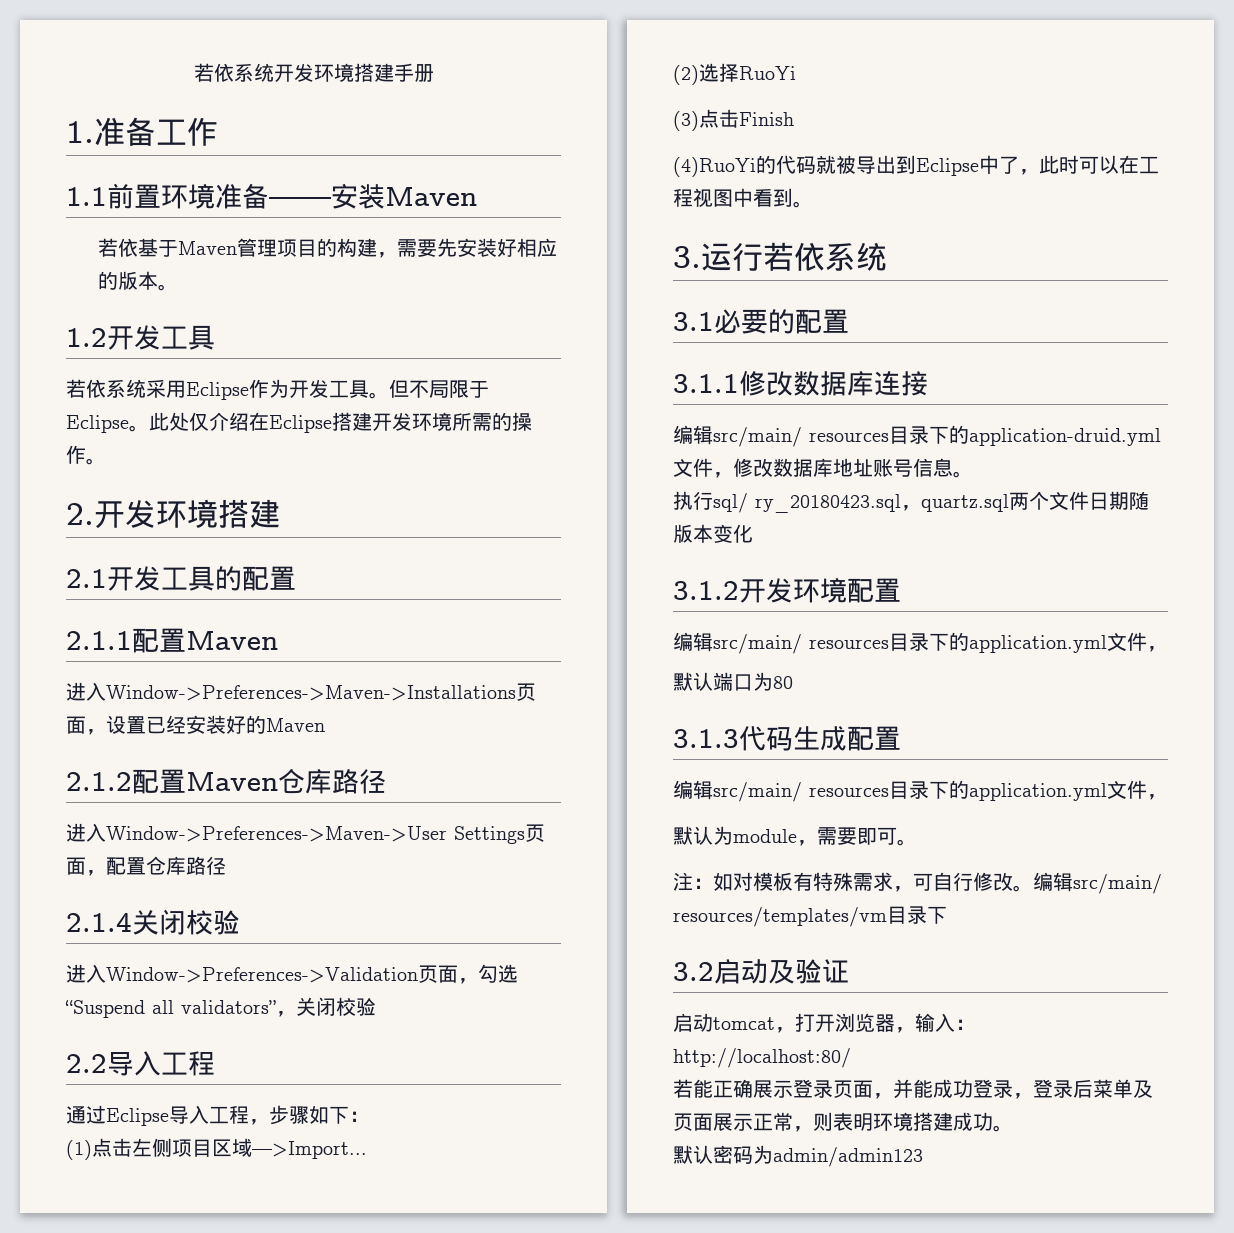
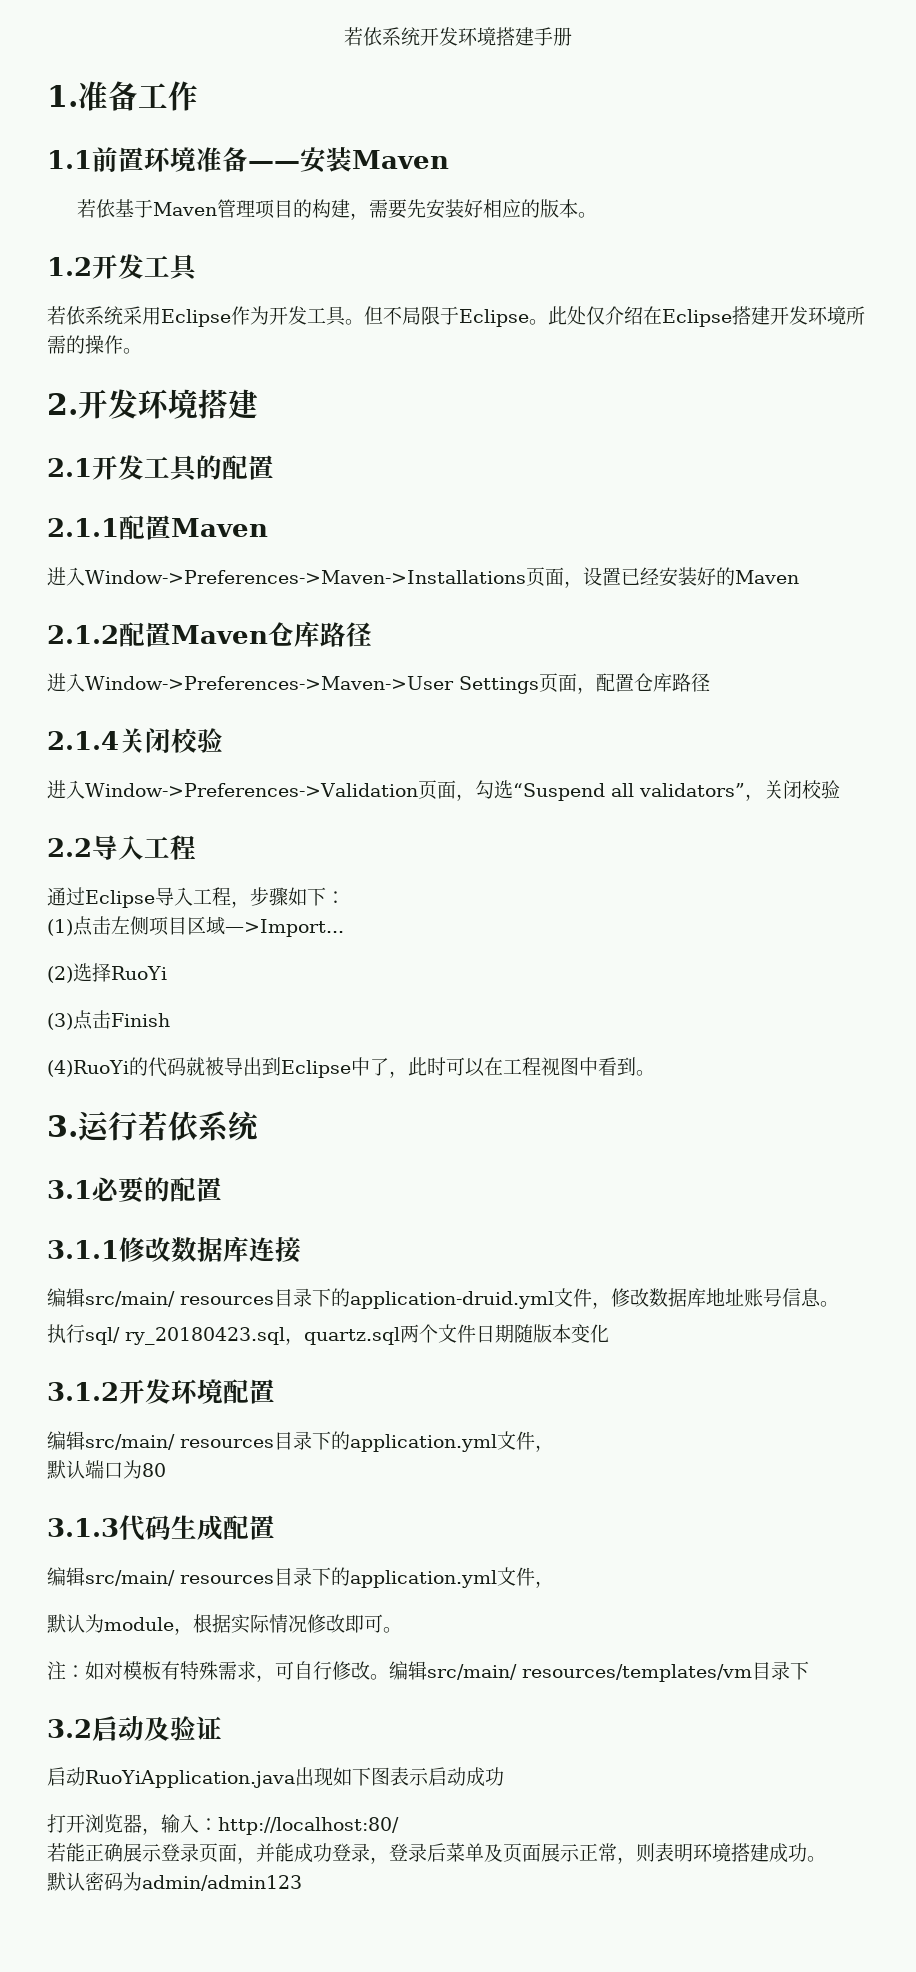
[817,827,857,845] 需要 -> [193,1614,345,1634] 根据实际情况修改
[713,1017,795,1033] tomcat， -> [85,1767,504,1788] RuoYiApplication.java出现如下图表示启动成功 //
(975, 1024) // -> (218, 1824) none

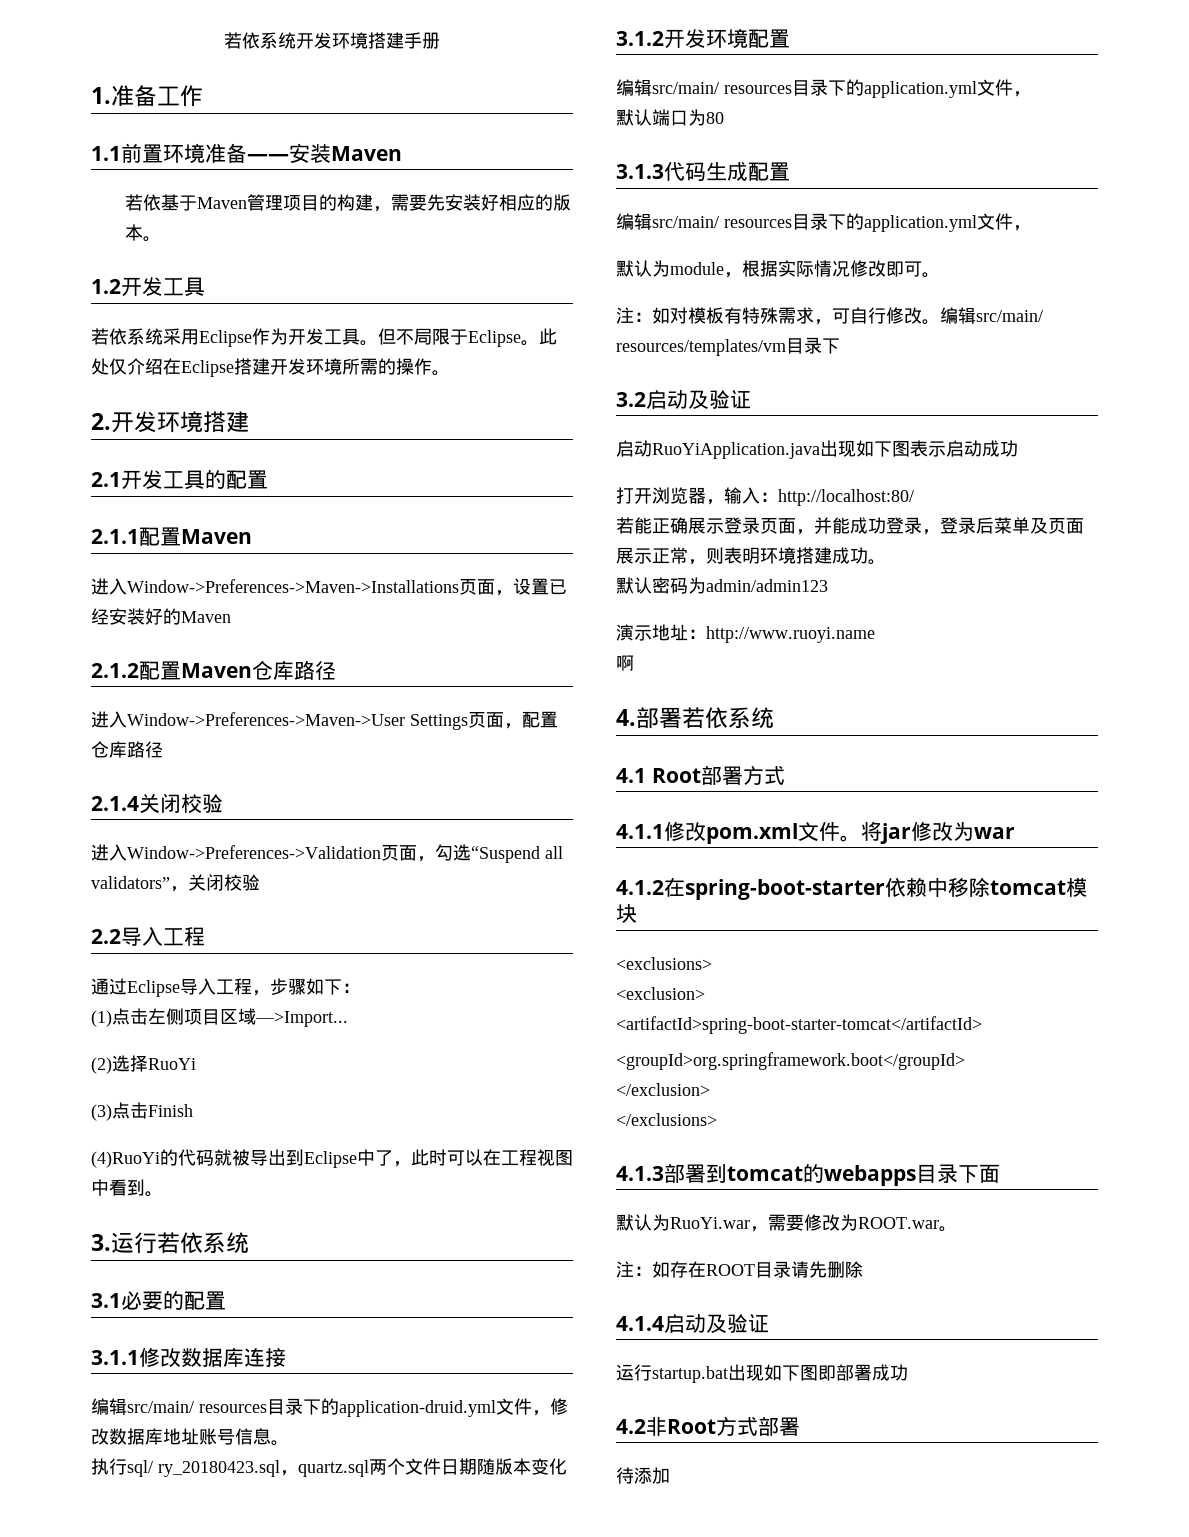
(302, 1883) none -> [616,624,875,643] [616,655,634,671] [616,707,774,729] [616,765,785,785] [616,821,1015,844] [616,877,1087,900] [616,904,637,923] [616,957,712,970] [616,987,705,1000] [616,1016,982,1034] [616,1052,965,1070] [616,1083,710,1096] [616,1113,717,1126] [616,1163,1000,1186] [616,1214,957,1232] [616,1261,863,1278] [616,1313,769,1333] [616,1364,908,1383] [616,1416,800,1436] [616,1467,670,1484] // 演示地址：http://www.ruoyi.name // 啊 // 4.部署若依系统 // 4.1 Root部署方式 // 4.1.1修改pom.xml文件。将jar修改为war // 4.1.2在spring-boot-starter依赖中移除tomcat模块 // <exclusions> // <exclusion> // <artifactId>spring-boot-starter-tomcat</artifactId> // <groupId>org.springframework.boot</groupId> // </exclusion> // </exclusions> // 4.1.3部署到tomcat的webapps目录下面 // 默认为RuoYi.war，需要修改为ROOT.war。 // 注：如存在ROOT目录请先删除 // 4.1.4启动及验证 // 运行startup.bat出现如下图即部署成功 // 4.2非Root方式部署 // 待添加

